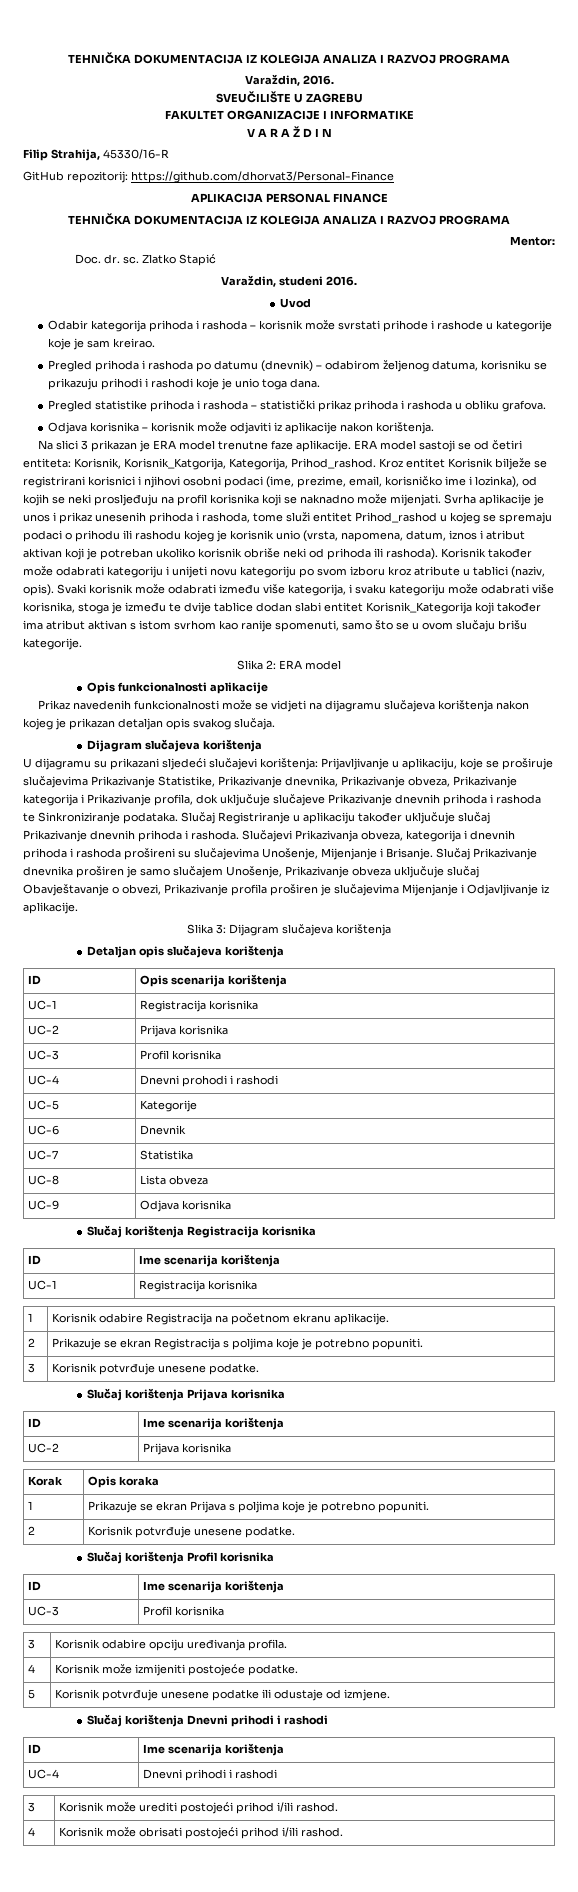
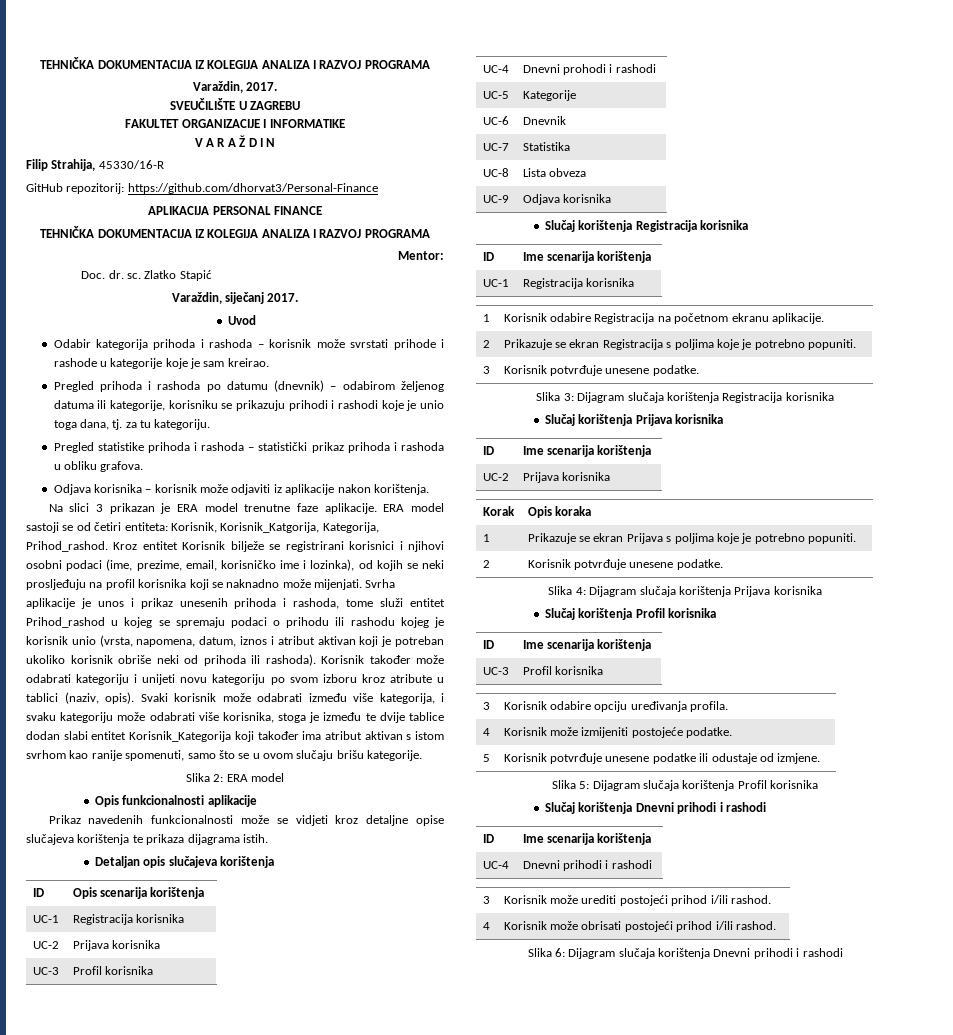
[302,75,334,85] 2016. -> [246,82,278,91] 2017.
[279,276,357,286] studeni 2016. -> [225,292,299,304] siječanj 2017.
[432,360,479,371] datuma, -> [53,400,165,411] datuma ili kategorije,
[290,378,321,388] dana. -> [79,419,211,430] dana, tj. za tu kategoriju.
[308,700,529,712] [23,718,275,730] [87,739,263,752] [23,758,553,770] [23,776,517,788] [23,794,541,806] [23,812,490,824] [23,830,515,842] [23,848,537,860] [23,866,479,878] [23,884,549,896] [23,902,78,914] [187,924,391,936] na dijagramu slučajeva korištenja nakon kojeg je prikazan detaljan opis svakog slučaja. // Dijagram slučajeva korištenja // U dijagramu su prikazani sljedeći slučajevi korištenja: Prijavljivanje u aplikaciju, koje se proširuje slučajevima Prikazivanje Statistike, Prikazivanje dnevnika, Prikazivanje obveza, Prikazivanje kategorija i Prikazivanje profila, dok uključuje slučajeve Prikazivanje dnevnih prihoda i rashoda te Sinkroniziranje podataka. Slučaj Registriranje u aplikaciju također uključuje slučaj Prikazivanje dnevnih prihoda i rashoda. Slučajevi Prikazivanja obveza, kategorija i dnevnih prihoda i rashoda prošireni su slučajevima Unošenje, Mijenjanje i Brisanje. Slučaj Prikazivanje dnevnika proširen je samo slučajem Unošenje, Prikazivanje obveza uključuje slučaj Obavještavanje o obvezi, Prikazivanje profila proširen je slučajevima Mijenjanje i Odjavljivanje iz aplikacije. // Slika 3: Dijagram slučajeva korištenja -> [335,815,444,826] [26,834,268,845] kroz detaljne opise slučajeva korištenja te prikaza dijagrama istih.
(260, 1369) none -> [536,392,834,403] // Slika 3: Dijagram slučaja korištenja Registracija korisnika
(296, 1532) none -> [548,586,822,597] // Slika 4: Dijagram slučaja korištenja Prijava korisnika
(391, 1695) none -> [551,780,819,791] // Slika 5: Dijagram slučaja korištenja Profil korisnika
(344, 1832) none -> [527,948,843,959] // Slika 6: Dijagram slučaja korištenja Dnevni prihodi i rashodi

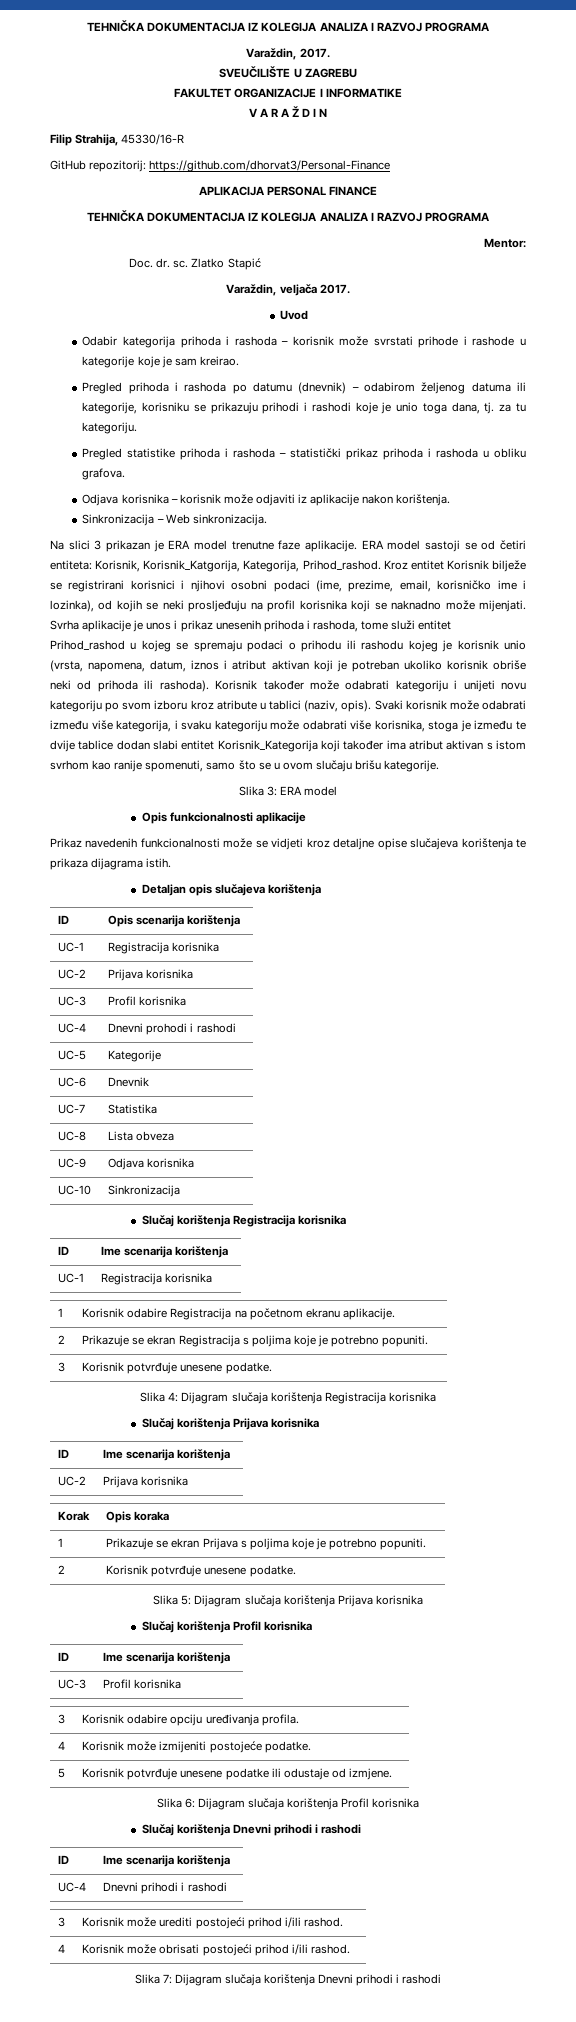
[225,292,264,304] siječanj -> [279,284,317,296] veljača
(429, 489) none -> [82,514,267,526] // Sinkronizacija – Web sinkronizacija.
[213,774,224,782] 2: -> [266,786,277,796] 3:
(612, 198) none -> [58,1185,92,1195] [108,1185,181,1197] // UC-10 | Sinkronizacija
[563,393,574,401] 3: -> [168,1392,179,1402] 4:
[575,587,586,595] 4: -> [181,1595,192,1605] 5:
[579,781,590,789] 5: -> [184,1798,195,1808] 6:
[554,948,565,957] 6: -> [162,1974,172,1984] 7:

